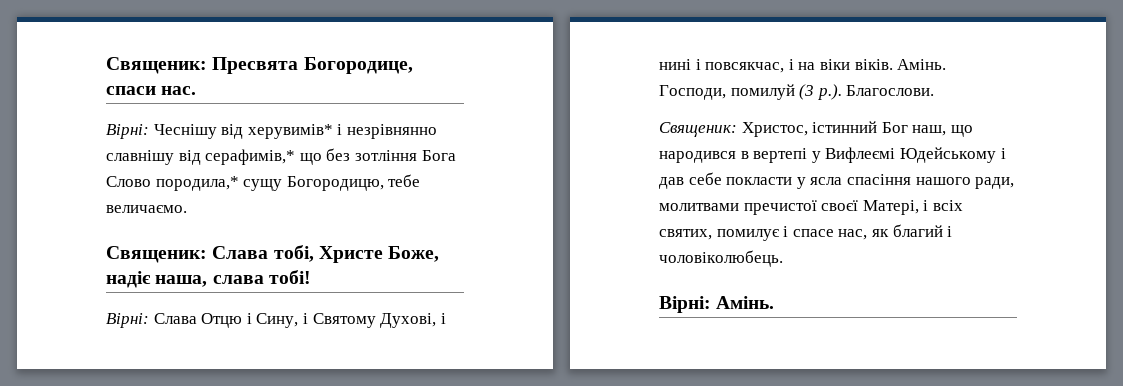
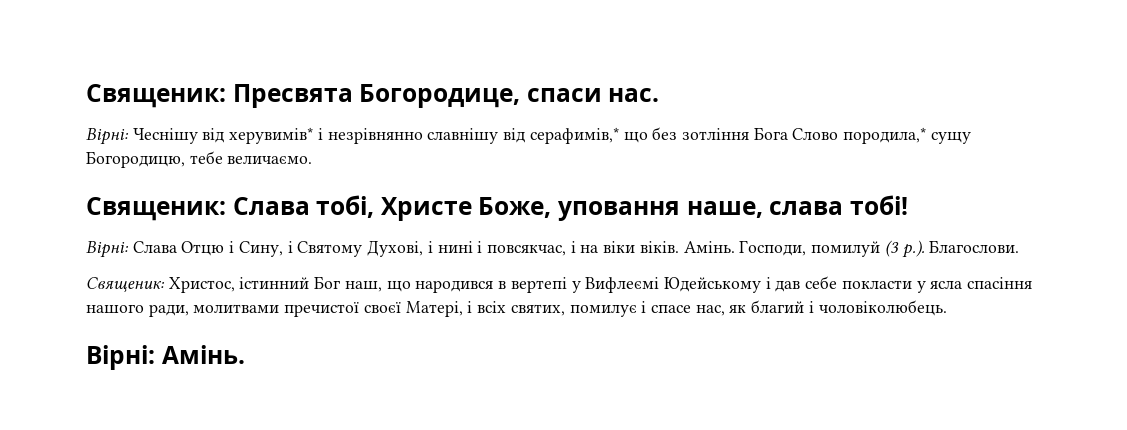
[106,271,208,288] надіє наша, -> [558,201,763,221] уповання наше,

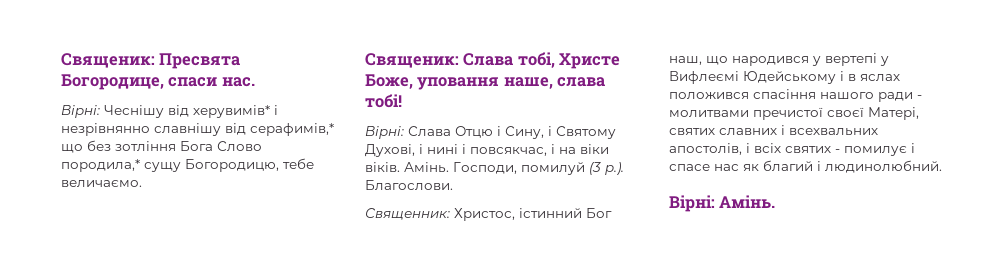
[86,277,165,292] Священик: -> [365,208,450,220] Священник:
[498,281,507,289] в -> [812,56,821,66] у
[775,276,1033,293] [86,301,565,317] дав себе покласти у ясла спасіння нашого ради, молитвами пречистої своєї Матері, і всіх святих, -> [848,74,900,81] [669,89,922,102] [669,107,919,120] [669,125,878,136] [669,143,840,155] в яслах положився спасіння нашого ради - молитвами пречистої своєї Матері, святих славних і всехвальних апостолів, і всіх святих -
[695,305,725,316] нас, -> [714,164,739,171] нас
[818,300,947,316] чоловіколюбець. -> [825,160,942,173] людинолюбний.

